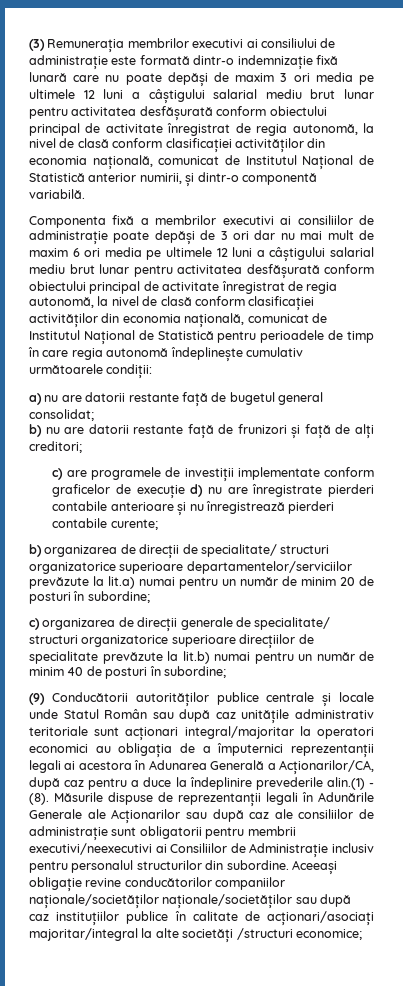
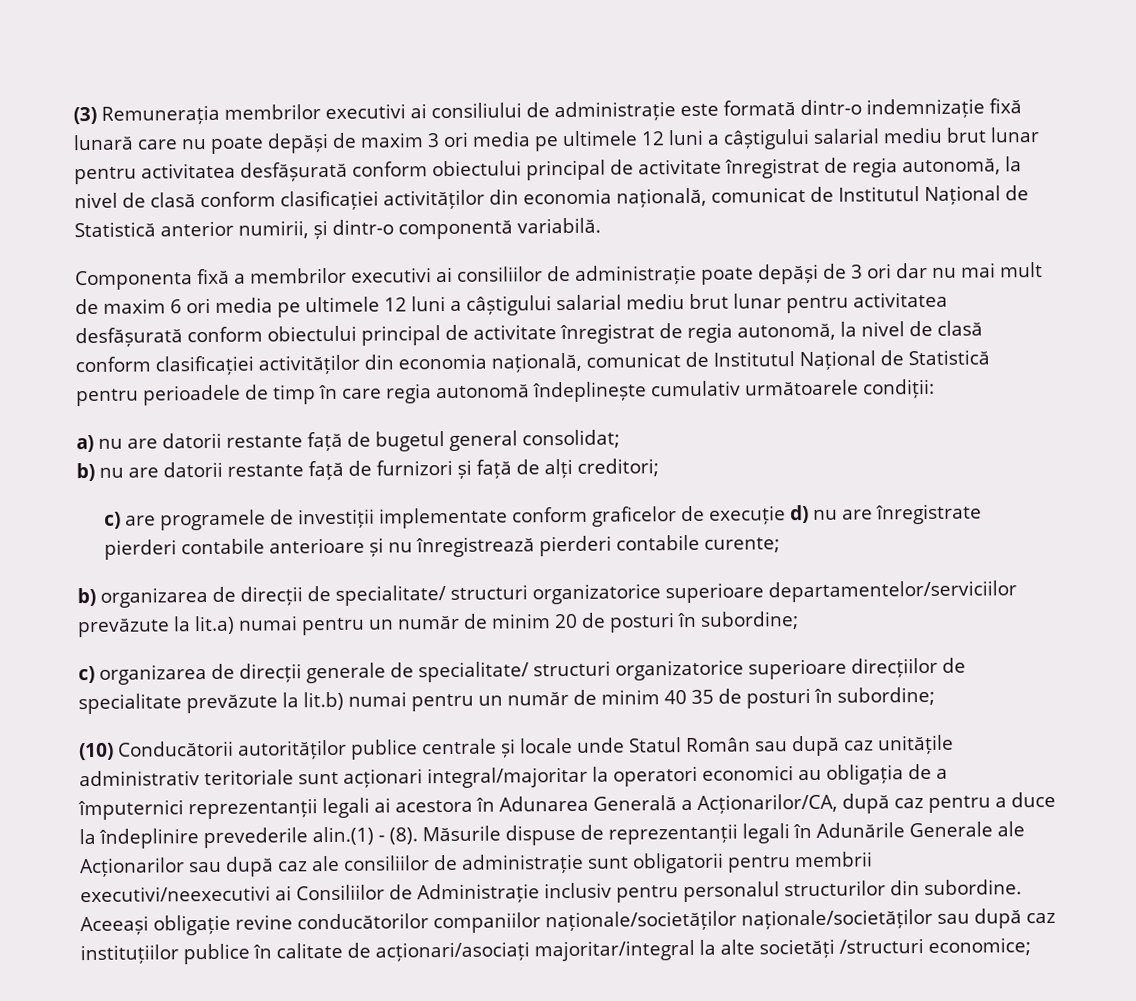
[237,424,287,434] frunizori -> [376,459,453,476] furnizori
[86,666,226,679] [29,693,45,705] de posturi în subordine; // (9) -> [691,686,935,709] [79,742,114,761] 35 de posturi în subordine; // (10)

